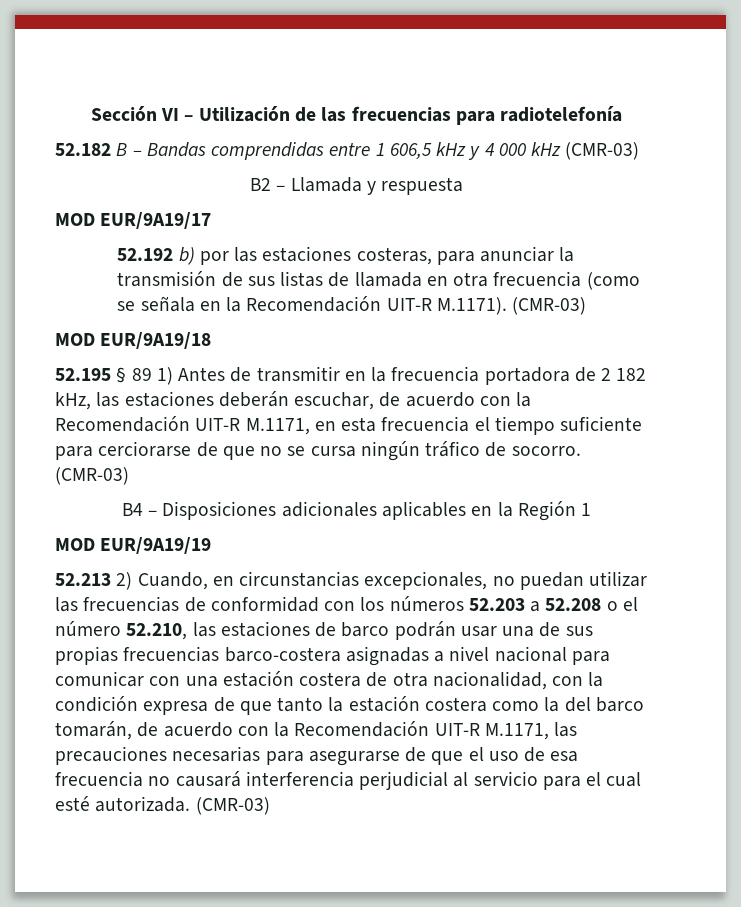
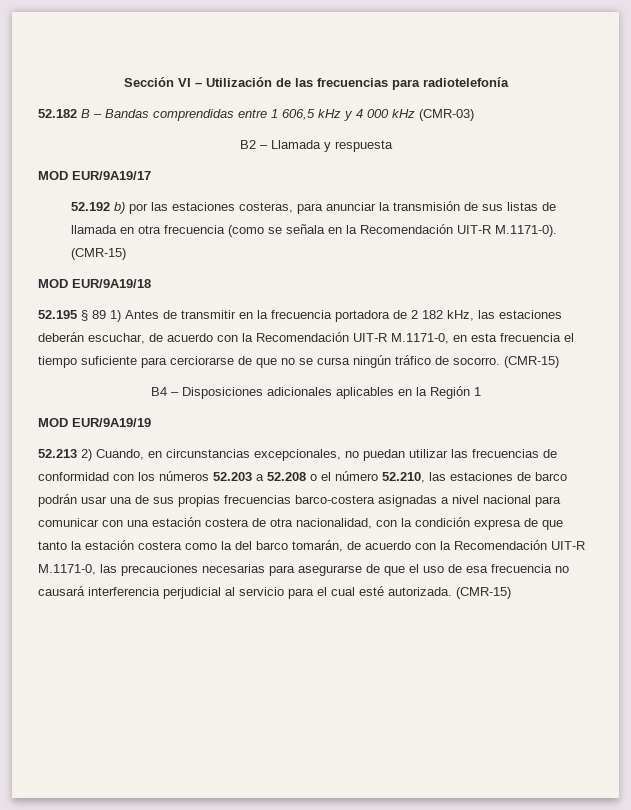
[436,297,587,315] M.1171). (CMR-03) -> [494,225,557,237] [70,248,126,260] M.1171-0). (CMR-15)
[245,418,310,435] M.1171, -> [391,333,449,344] M.1171-0,
[55,467,129,485] (CMR-03) -> [504,356,559,368] (CMR-15)
[484,723,549,740] M.1171, -> [38,564,96,575] M.1171-0,
[195,797,270,815] (CMR-03) -> [456,587,511,599] (CMR-15)

